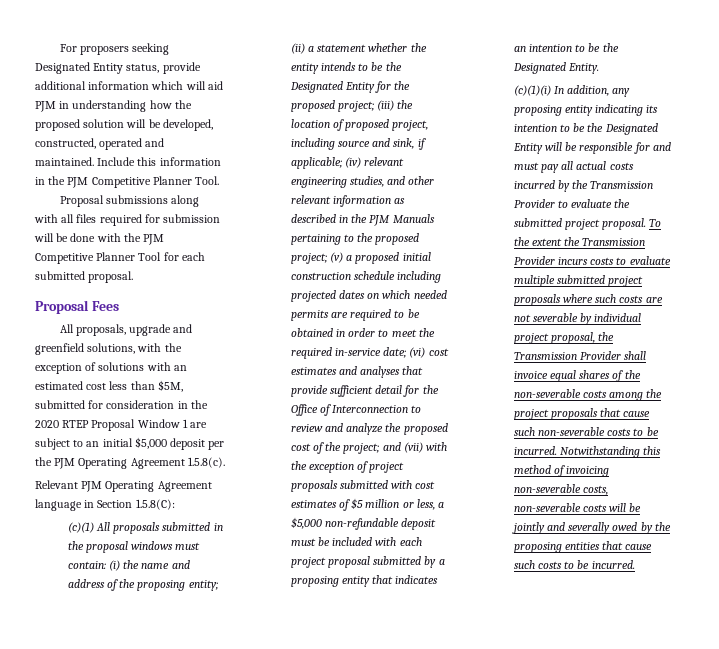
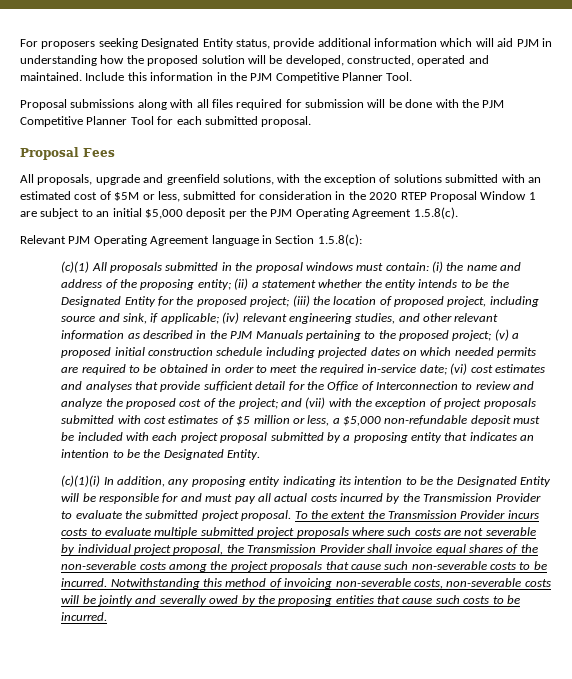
(145, 366) none -> [445,174,499,183] submitted
[109,380,183,392] less than $5M, -> [99,191,180,202] of $5M or less,
[135,499,175,510] 1.5.8(C): -> [317,234,362,246] 1.5.8(c):

